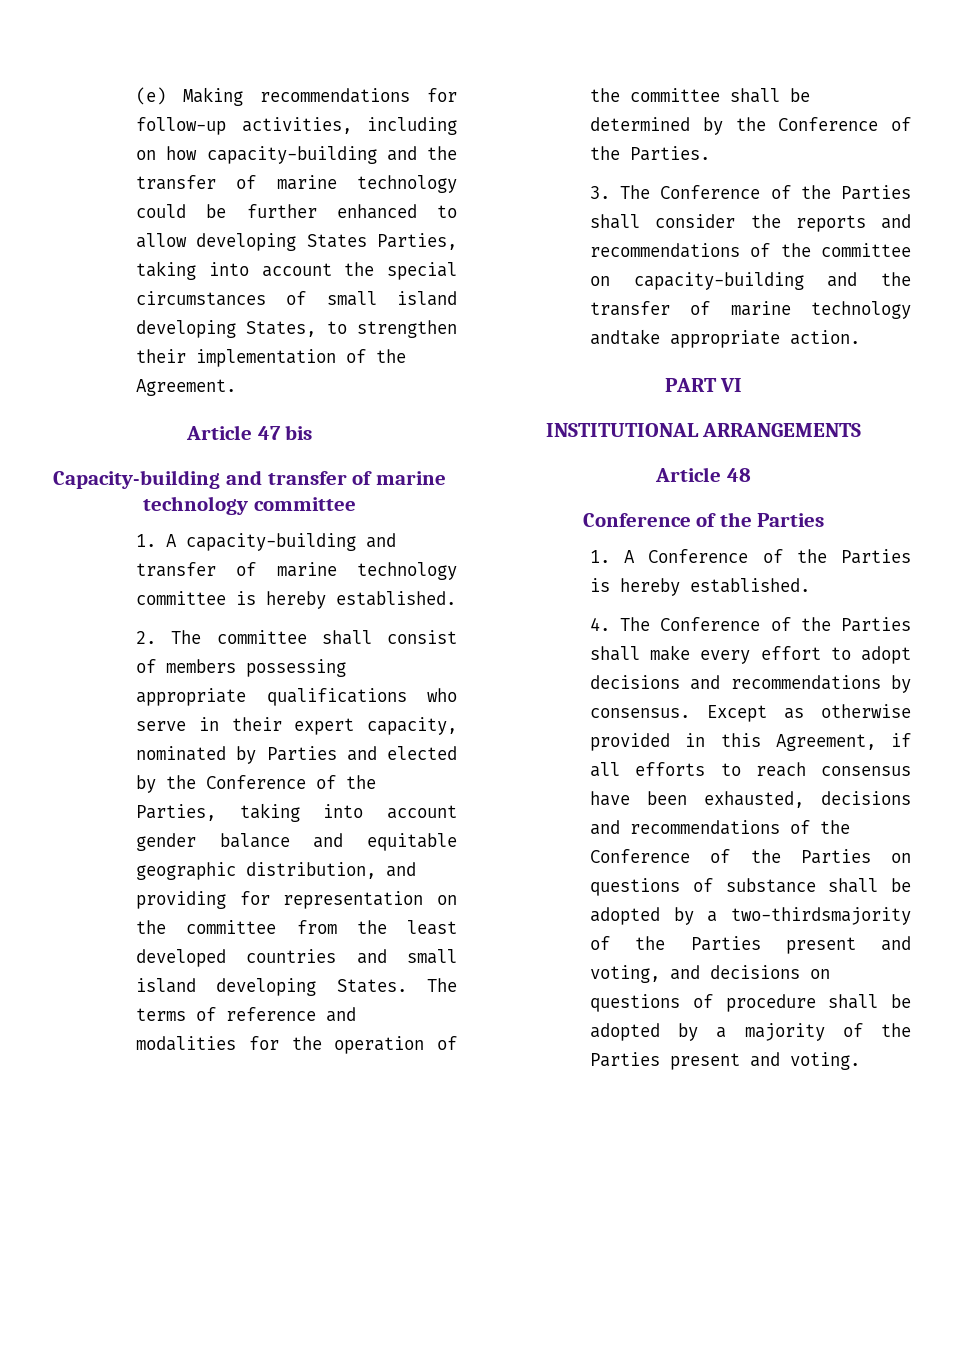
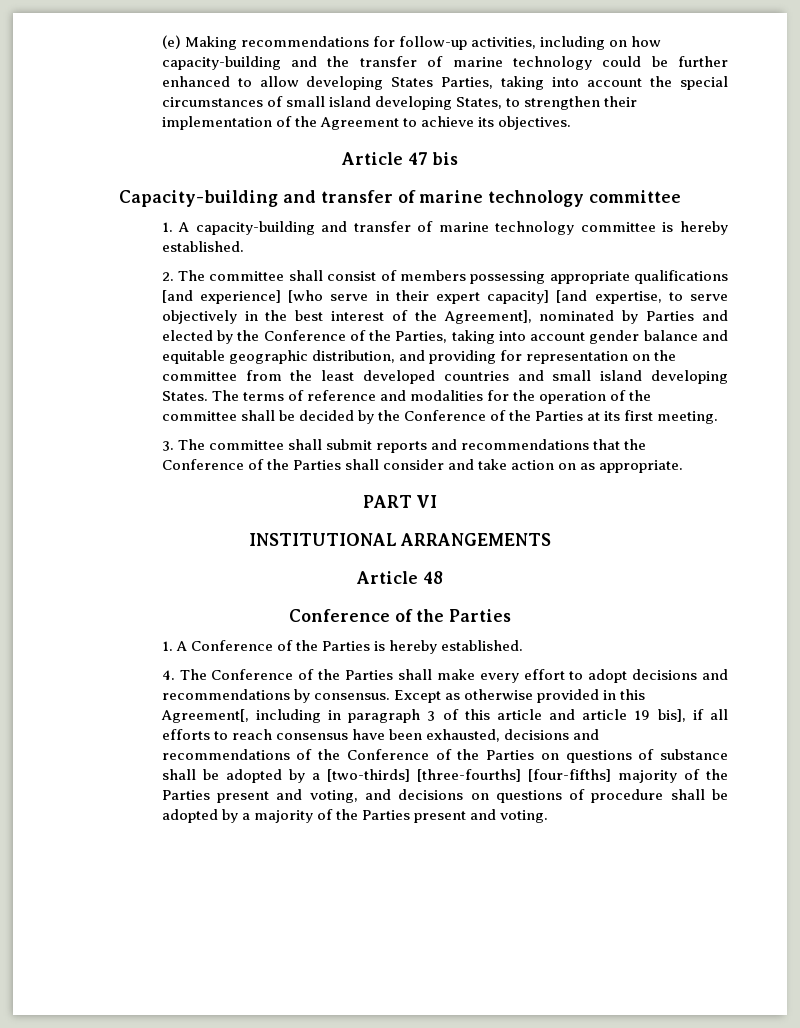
[136,379,237,396] Agreement. -> [319,116,572,130] Agreement to achieve its objectives.
[427,688,457,702] who -> [161,290,324,304] [and experience] [who
[367,717,458,735] capacity, -> [487,290,729,304] [161,310,532,324] capacity] [and expertise, to serve objectively in the best interest of the Agreement],
[590,117,911,135] [590,146,711,161] [590,185,651,199] determined by the Conference of the Parties. // 3. The -> [298,410,719,424] [161,439,647,453] decided by the Conference of the Parties at its first meeting. // 3. The committee shall submit reports and recommendations that the
[750,214,911,232] [590,243,911,258] [590,272,911,290] [590,301,911,319] [590,329,861,348] the reports and recommendations of the committee on capacity-building and the transfer of marine technology andtake appropriate action. -> [447,459,684,473] and take action on as appropriate.
[775,734,876,751] Agreement, -> [160,709,686,723] Agreement[, including in paragraph 3 of this article and article 19 bis],
[731,907,911,925] two-thirdsmajority -> [326,769,677,783] [two-thirds] [three-fourths] [four-fifths] majority

